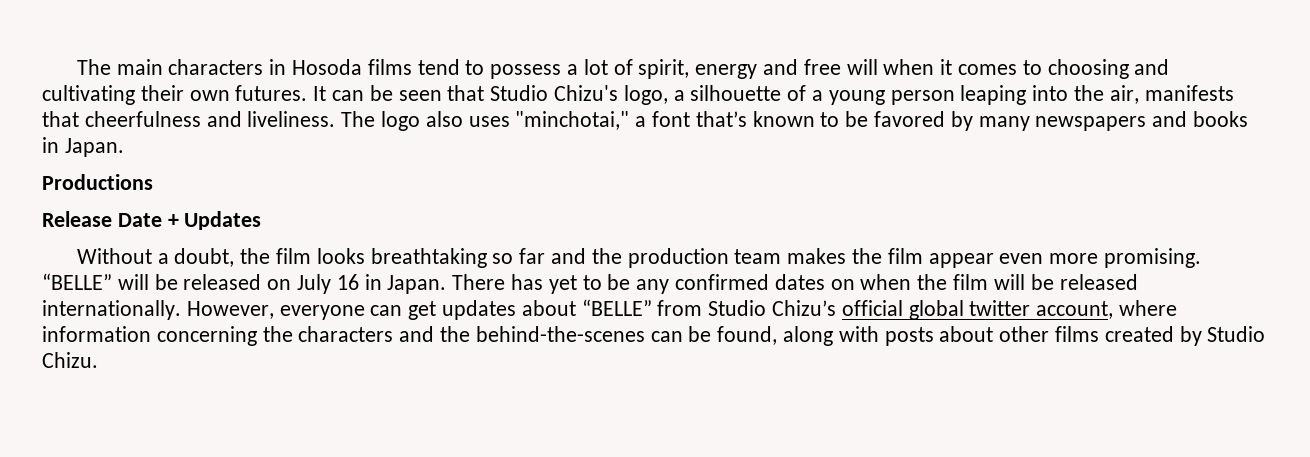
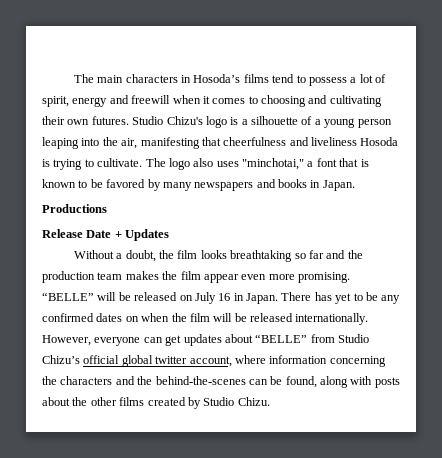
[291,59,362,75] Hosoda -> [193,74,241,83] Hosoda’s
[803,59,878,75] free will -> [131,95,171,104] freewill
[313,85,668,105] It can be seen that Studio Chizu's logo, -> [132,116,239,128] Studio Chizu's logo is
[1144,85,1234,101] manifests -> [140,137,200,149] manifesting
[247,111,336,127] liveliness. -> [311,137,399,146] [42,158,143,170] liveliness Hosoda is trying to cultivate.
[695,111,747,127] that’s -> [339,158,369,167] that is
(994, 334) none -> [72,397,88,406] the

